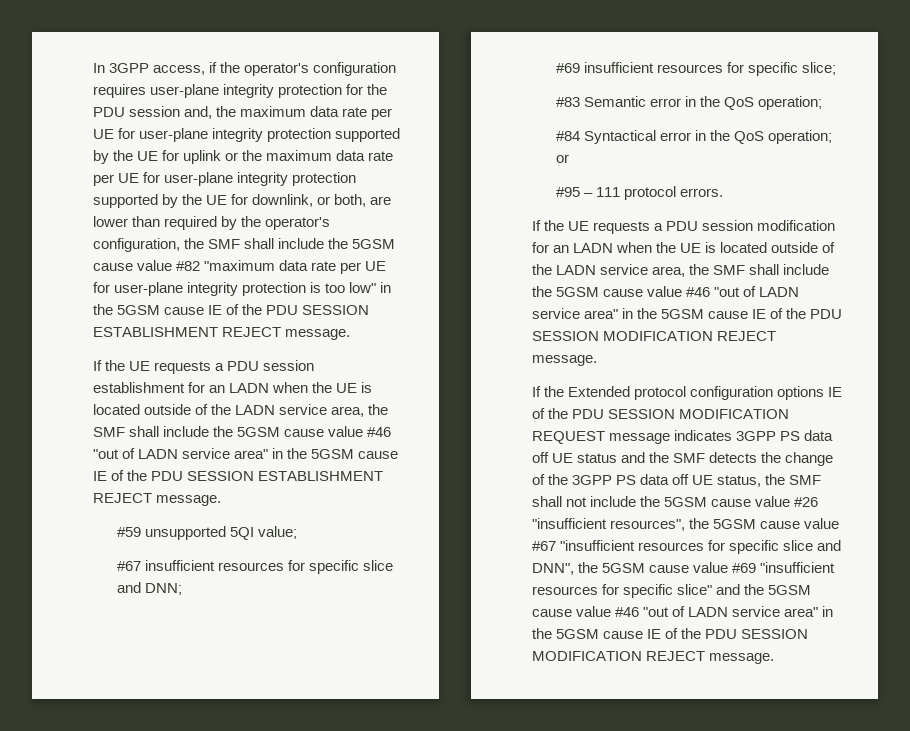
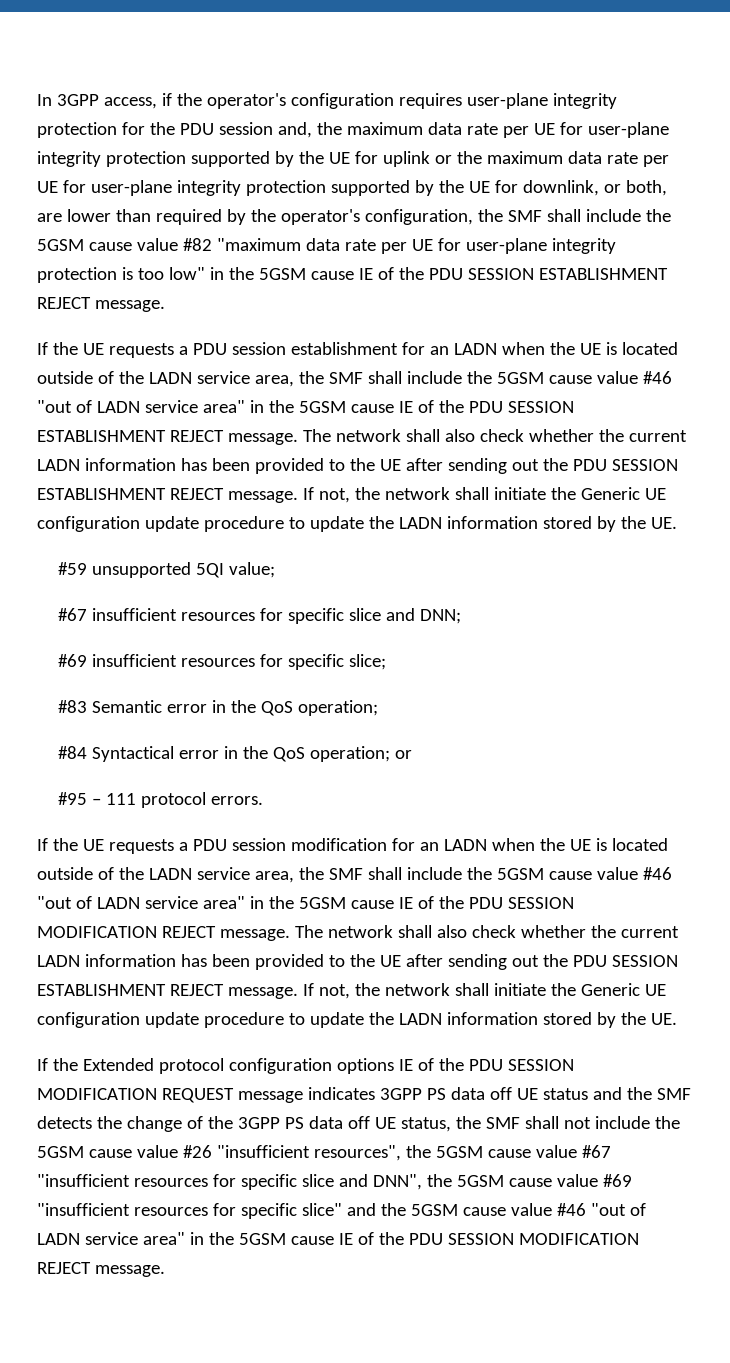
(222, 500) none -> [302,429,687,442] [37,458,678,474] [37,487,666,503] [37,516,677,532] The network shall also check whether the current LADN information has been provided to the UE after sending out the PDU SESSION ESTABLISHMENT REJECT message. If not, the network shall initiate the Generic UE configuration update procedure to update the LADN information stored by the UE.
(597, 360) none -> [294,925,679,938] [37,954,678,970] [37,983,666,999] [37,1012,677,1028] The network shall also check whether the current LADN information has been provided to the UE after sending out the PDU SESSION ESTABLISHMENT REJECT message. If not, the network shall initiate the Generic UE configuration update procedure to update the LADN information stored by the UE.

